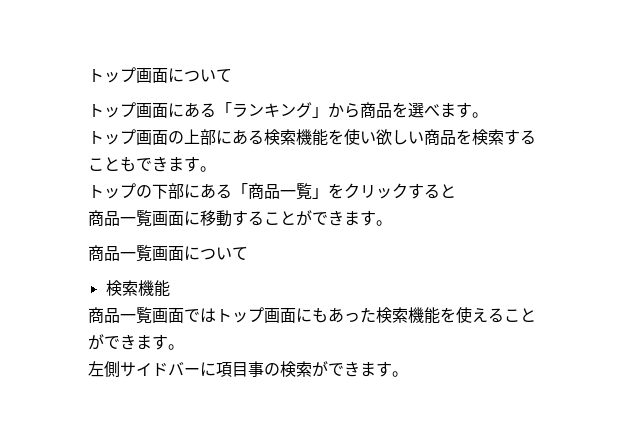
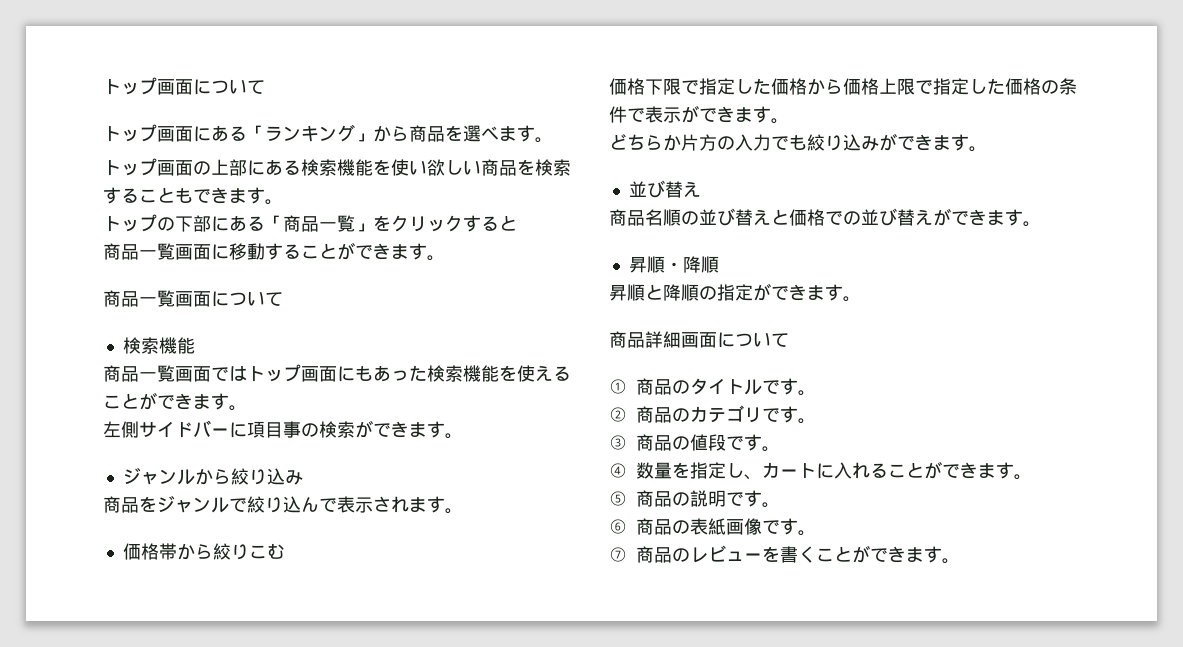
(408, 374) none -> [122,468,303,485] [103,496,463,514] [122,543,285,560] [609,78,1077,95] [609,105,789,124] [609,133,987,152] [628,180,701,198] [609,208,1041,227] [628,256,719,273] [609,283,861,302] [609,331,789,348] [609,378,816,396] [609,405,816,424] [609,434,780,452] [609,461,1032,480] [609,490,780,508] [609,518,816,536] [609,545,960,564] // ジャンルから絞り込み // 商品をジャンルで絞り込んで表示されます。 // 価格帯から絞りこむ // 価格下限で指定した価格から価格上限で指定した価格の条件で表示ができます。 // どちらか片方の入力でも絞り込みができます。 // 並び替え // 商品名順の並び替えと価格での並び替えができます。 // 昇順・降順 // 昇順と降順の指定ができます。 // 商品詳細画面について // ①商品のタイトルです。 // ②商品のカテゴリです。 // ③商品の値段です。 // ④数量を指定し、カートに入れることができます。 // ⑤商品の説明です。 // ⑥商品の表紙画像です。 // ⑦商品のレビューを書くことができます。

